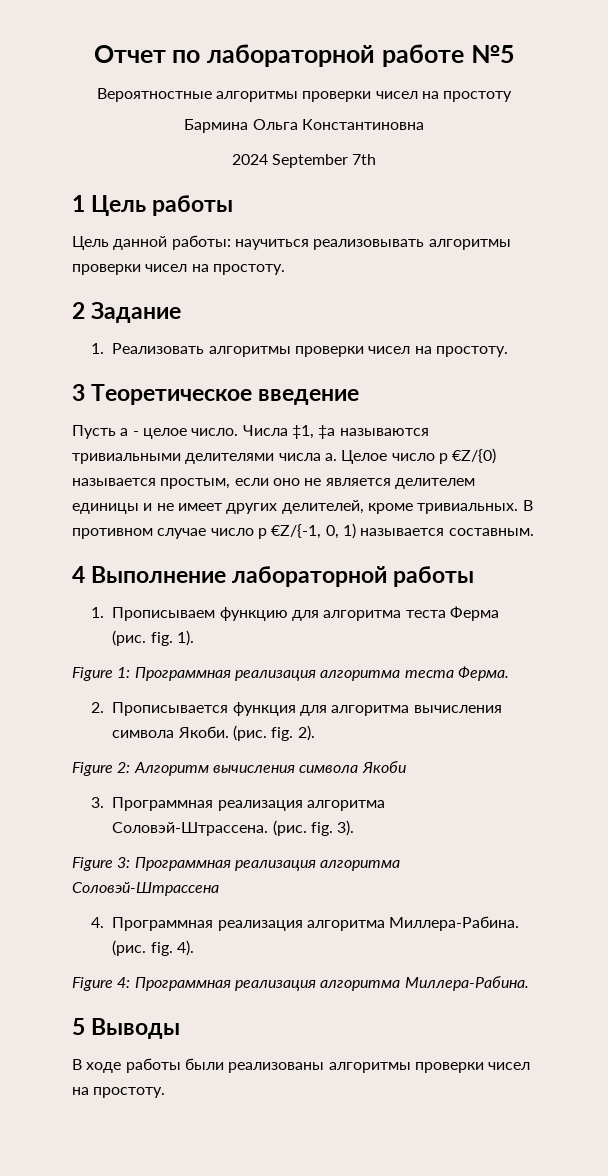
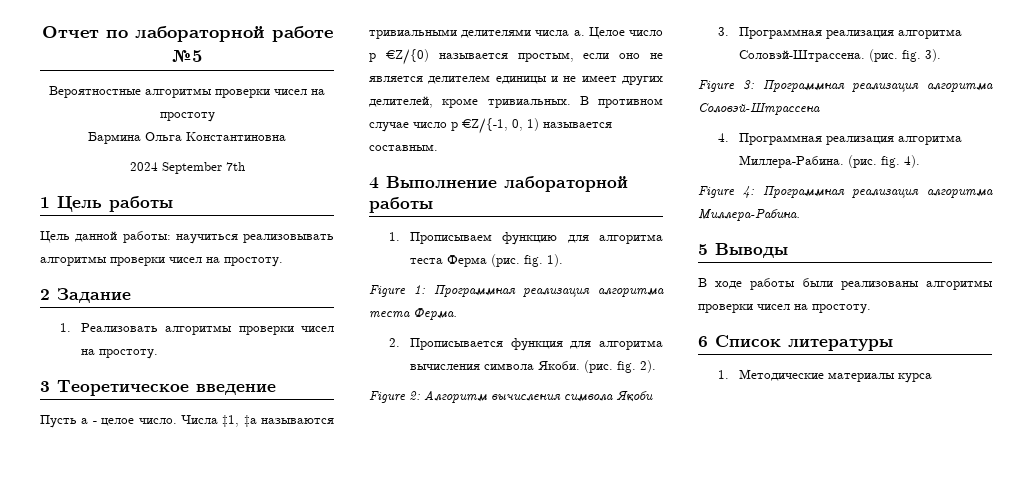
(166, 1092) none -> [698,335,893,351] [718,369,932,383] // 6 Список литературы // 1. Методические материалы курса

